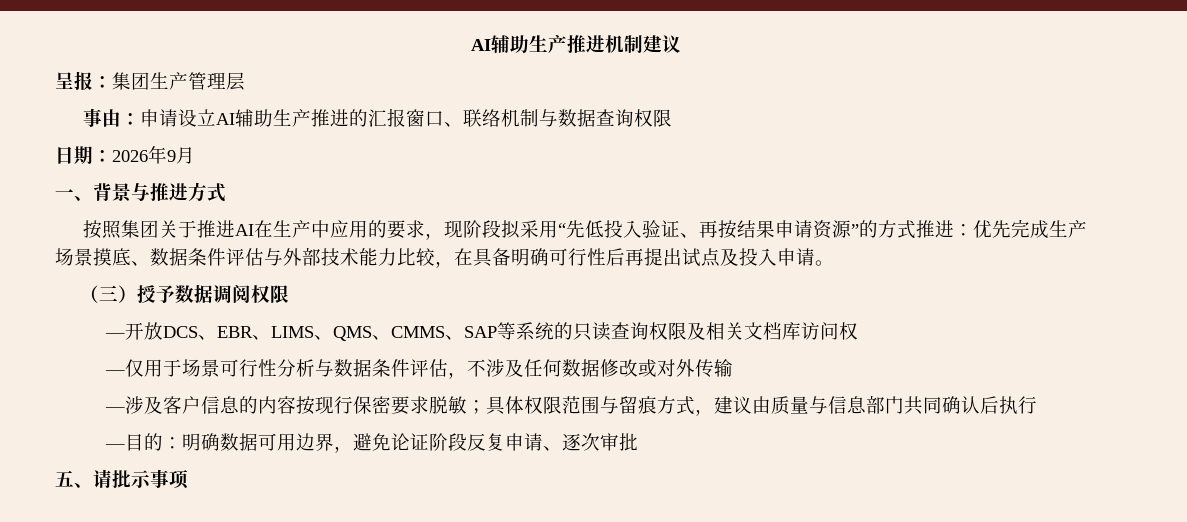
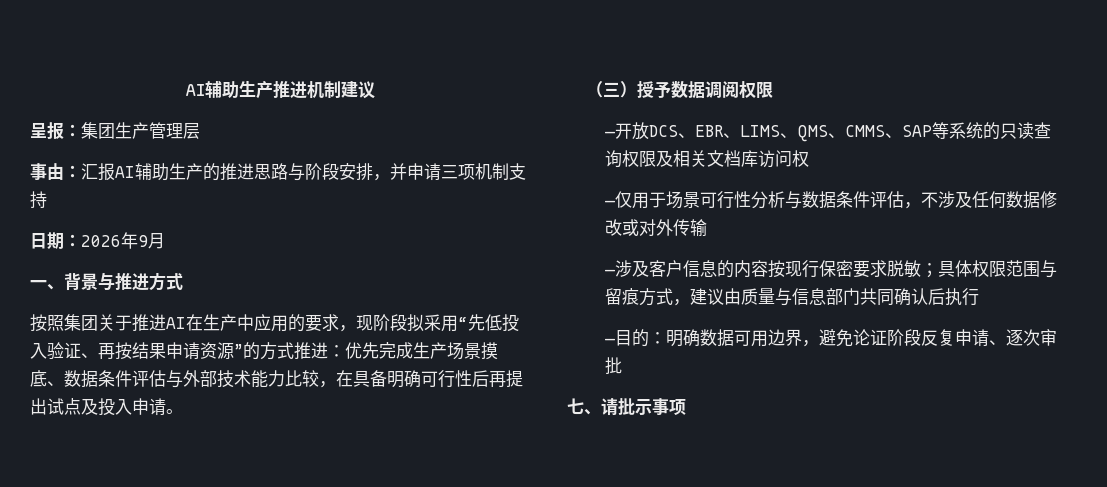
[140,108,673,127] 申请设立AI辅助生产推进的汇报窗口、联络机制与数据查询权限 -> [81,163,526,181] [30,191,47,209] 汇报AI辅助生产的推进思路与阶段安排，并申请三项机制支持
[55,470,74,487] 五 -> [567,398,584,415] 七

